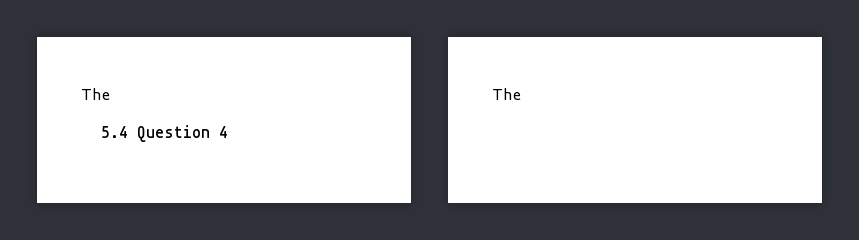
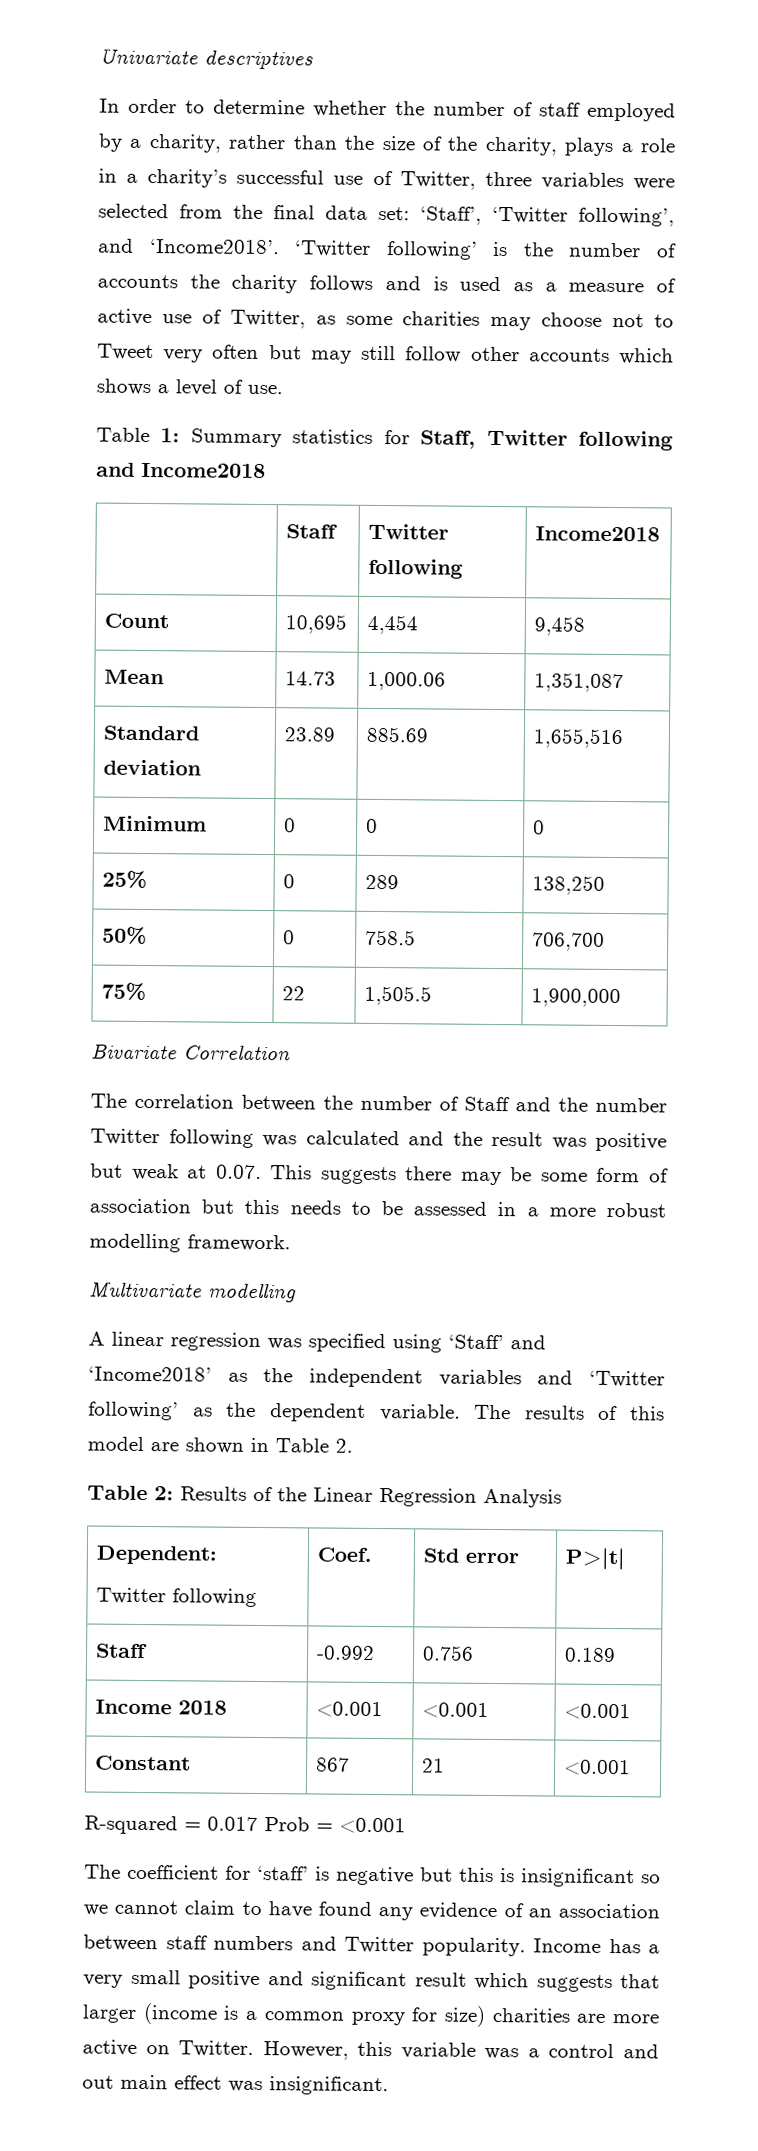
[81,88,110,100] [100,125,228,142] [492,88,521,100] The // 5.4 Question 4 // The -> [99,47,313,70] [99,98,676,122] [98,133,676,156] [98,168,675,190] [98,203,675,227] [98,238,677,260] [97,274,676,294] [97,308,674,331] [97,343,674,365] [96,378,283,396] [96,427,673,451] [96,462,266,479] [285,524,338,539] [367,523,449,540] [367,558,463,579] [534,526,660,542] [103,613,169,629] [284,614,347,634] [366,614,418,635] [533,616,585,636] [103,669,164,685] [284,671,336,686] [366,671,446,691] [533,672,624,693] [102,725,199,741] [102,759,201,776] [283,727,335,742] [365,726,428,743] [532,728,623,749] [102,815,207,832] [283,818,296,833] [365,818,378,833] [532,820,545,835] [101,870,147,889] [282,874,295,889] [364,874,399,890] [531,875,605,895] [101,926,147,945] [282,930,295,945] [364,929,416,946] [531,932,605,951] [100,982,146,1001] [281,986,305,1001] [363,985,432,1006] [530,988,621,1008] [91,1044,291,1061] [90,1093,667,1113] [90,1128,667,1152] [90,1163,669,1186] [89,1198,666,1218] [89,1233,291,1253] [89,1281,297,1303] [88,1331,546,1353] [88,1366,665,1388] [88,1401,665,1422] [87,1436,353,1454] [87,1485,562,1508] [95,1545,217,1565] [95,1587,257,1607] [316,1547,372,1562] [422,1548,519,1564] [564,1547,625,1571] [95,1643,148,1659] [316,1645,375,1660] [421,1645,474,1661] [563,1647,616,1663] [94,1699,227,1715] [315,1701,383,1718] [421,1702,489,1718] [563,1703,631,1720] [94,1755,191,1771] [315,1757,350,1772] [421,1758,445,1773] [563,1759,631,1776] [84,1815,406,1835] [84,1864,661,1888] [83,1900,660,1921] [83,1934,660,1957] [83,1969,660,1993] [82,2003,659,2027] [82,2039,659,2060] [82,2074,389,2096] Univariate descriptives // In order to determine whether the number of staff employed by a charity, rather than the size of the charity, plays a role in a charity’s successful use of Twitter, three variables were selected from the final data set: ‘Staff’, ‘Twitter following’, and ‘Income2018’. ‘Twitter following’ is the number of accounts the charity follows and is used as a measure of active use of Twitter, as some charities may choose not to Tweet very often but may still follow other accounts which shows a level of use. // Table 1: Summary statistics for Staff, Twitter following and Income2018 // | Staff | Twitter following | Income2018 // Count | 10,695 | 4,454 | 9,458 // Mean | 14.73 | 1,000.06 | 1,351,087 // Standard deviation | 23.89 | 885.69 | 1,655,516 // Minimum | 0 | 0 | 0 // 25% | 0 | 289 | 138,250 // 50% | 0 | 758.5 | 706,700 // 75% | 22 | 1,505.5 | 1,900,000 // Bivariate Correlation // The correlation between the number of Staff and the number Twitter following was calculated and the result was positive but weak at 0.07. This suggests there may be some form of association but this needs to be assessed in a more robust modelling framework. // Multivariate modelling // A linear regression was specified using ‘Staff’ and ‘Income2018’ as the independent variables and ‘Twitter following’ as the dependent variable. The results of this model are shown in Table 2. // Table 2: Results of the Linear Regression Analysis // Dependent: // Twitter following | Coef. | Std error | P>|t| // Staff | -0.992 | 0.756 | 0.189 // Income 2018 | <0.001 | <0.001 | <0.001 // Constant | 867 | 21 | <0.001 // R-squared = 0.017 Prob = <0.001 // The coefficient for ‘staff’ is negative but this is insignificant so we cannot claim to have found any evidence of an association between staff numbers and Twitter popularity. Income has a very small positive and significant result which suggests that larger (income is a common proxy for size) charities are more active on Twitter. However, this variable was a control and out main effect was insignificant.

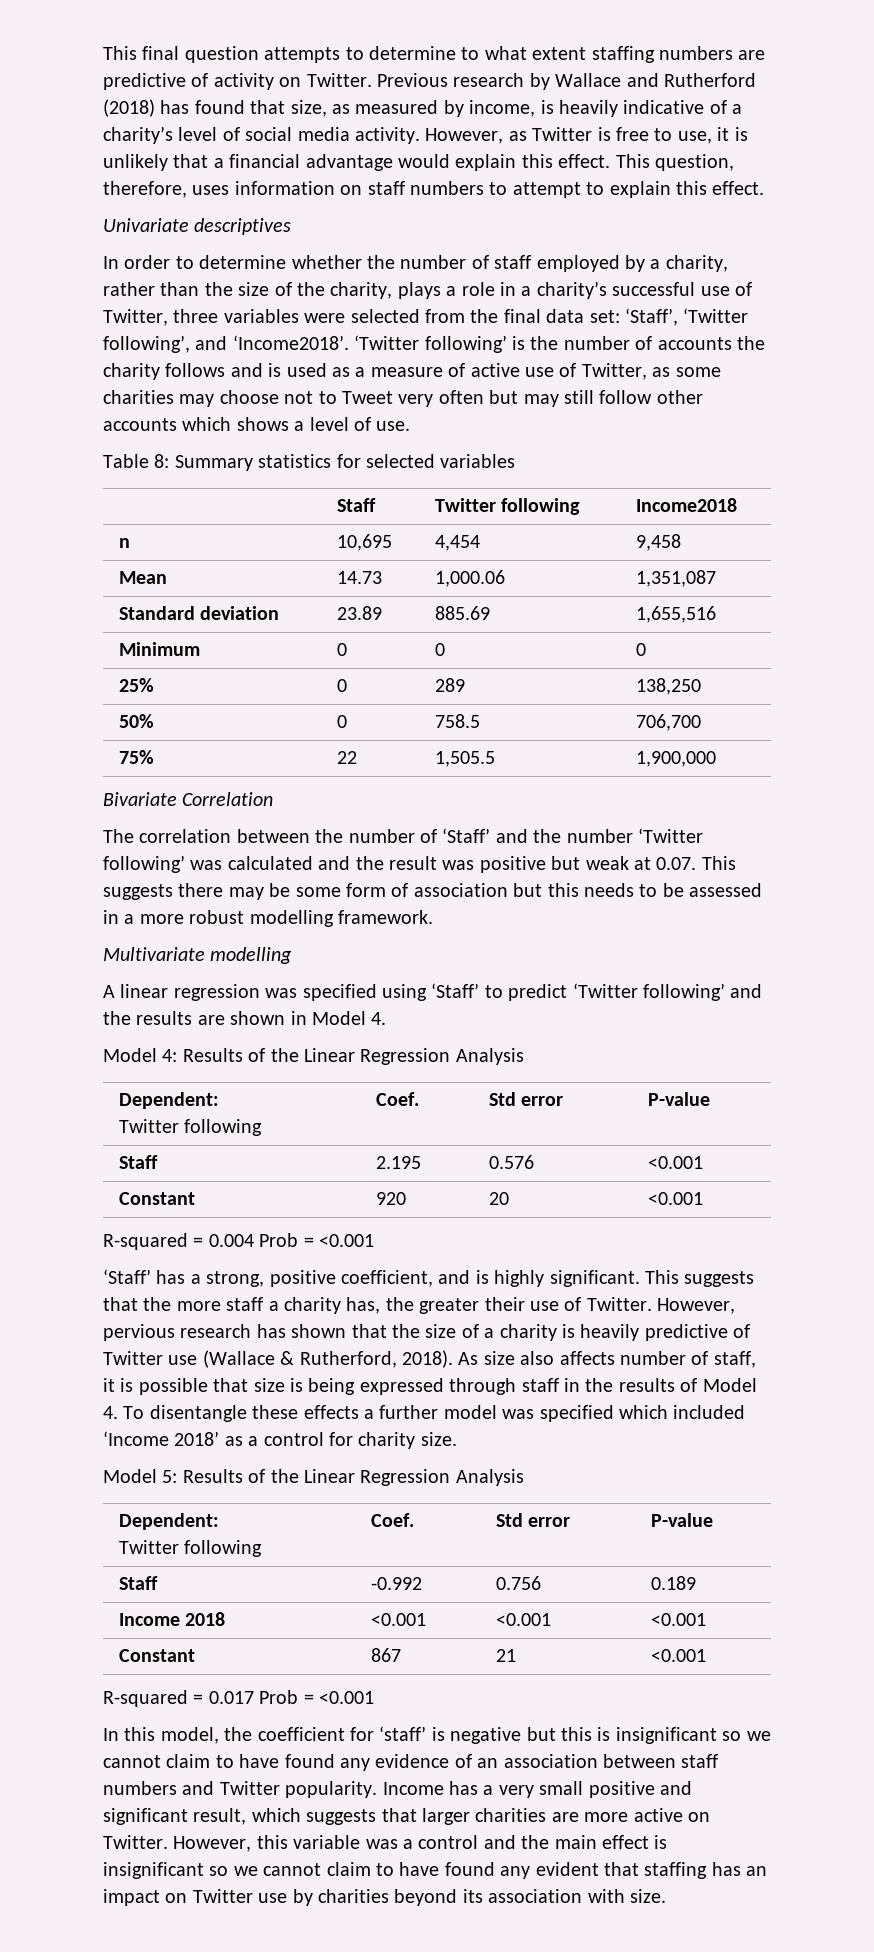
(99, 56) none -> [103,46,766,63] [103,73,756,90] [103,99,743,117] [103,126,748,144] [103,154,734,171] [103,181,765,198] This final question attempts to determine to what extent staffing numbers are predictive of activity on Twitter. Previous research by Wallace and Rutherford (2018) has found that size, as measured by income, is heavily indicative of a charity’s level of social media activity. However, as Twitter is free to use, it is unlikely that a financial advantage would explain this effect. This question, therefore, uses information on staff numbers to attempt to explain this effect. //
[160,428,181,443] 1: -> [154,454,170,468] 8:
[420,429,673,451] [96,462,266,479] Staff, Twitter following and Income2018 -> [366,454,516,468] selected variables
[103,613,169,629] Count -> [118,538,130,548] n
[464,1096,510,1112] Staff -> [442,828,491,843] ‘Staff’
[90,1128,254,1148] Twitter following -> [637,828,703,843] [103,855,185,873] ‘Twitter following’
[510,1335,546,1350] [88,1366,665,1388] [88,1401,665,1422] [87,1436,353,1454] [87,1485,174,1501] and ‘Income2018’ as the independent variables and ‘Twitter following’ as the dependent variable. The results of this model are shown in Table 2. // Table 2: -> [484,983,763,1001] [103,1011,387,1025] [103,1048,178,1062] to predict ‘Twitter following’ and the results are shown in Model 4. // Model 4:
[564,1547,625,1571] P>|t| -> [647,1092,710,1106] [118,1155,158,1169] [375,1156,421,1169] [488,1155,534,1169] [647,1156,703,1169] [118,1192,195,1205] [375,1192,406,1205] [488,1192,509,1205] [647,1192,703,1205] [103,1233,374,1250] [103,1269,755,1287] [103,1297,736,1314] [103,1324,751,1341] [103,1350,756,1368] [103,1378,757,1395] [103,1405,746,1422] [103,1431,457,1449] [103,1469,524,1486] [118,1513,219,1530] [118,1540,263,1557] [370,1513,414,1527] [495,1513,571,1527] [650,1513,713,1527] P-value // Staff | 2.195 | 0.576 | <0.001 // Constant | 920 | 20 | <0.001 // R-squared = 0.004 Prob = <0.001 // ‘Staff’ has a strong, positive coefficient, and is highly significant. This suggests that the more staff a charity has, the greater their use of Twitter. However, pervious research has shown that the size of a charity is heavily predictive of Twitter use (Wallace & Rutherford, 2018). As size also affects number of staff, it is possible that size is being expressed through staff in the results of Model 4. To disentangle these effects a further model was specified which included ‘Income 2018’ as a control for charity size. // Model 5: Results of the Linear Regression Analysis // Dependent: // Twitter following | Coef. | Std error | P-value
[84,1864,121,1879] The -> [103,1727,253,1744] In this model, the
[414,1972,467,1987] result -> [193,1808,247,1825] result,
[142,2003,486,2027] (income is a common proxy for size) -> (470, 1816) none
[82,2075,114,2089] out -> [521,1835,550,1849] the
[228,2076,389,2096] was insignificant. -> [654,1835,668,1849] [103,1862,768,1879] [103,1889,666,1906] is insignificant so we cannot claim to have found any evident that staffing has an impact on Twitter use by charities beyond its association with size.

